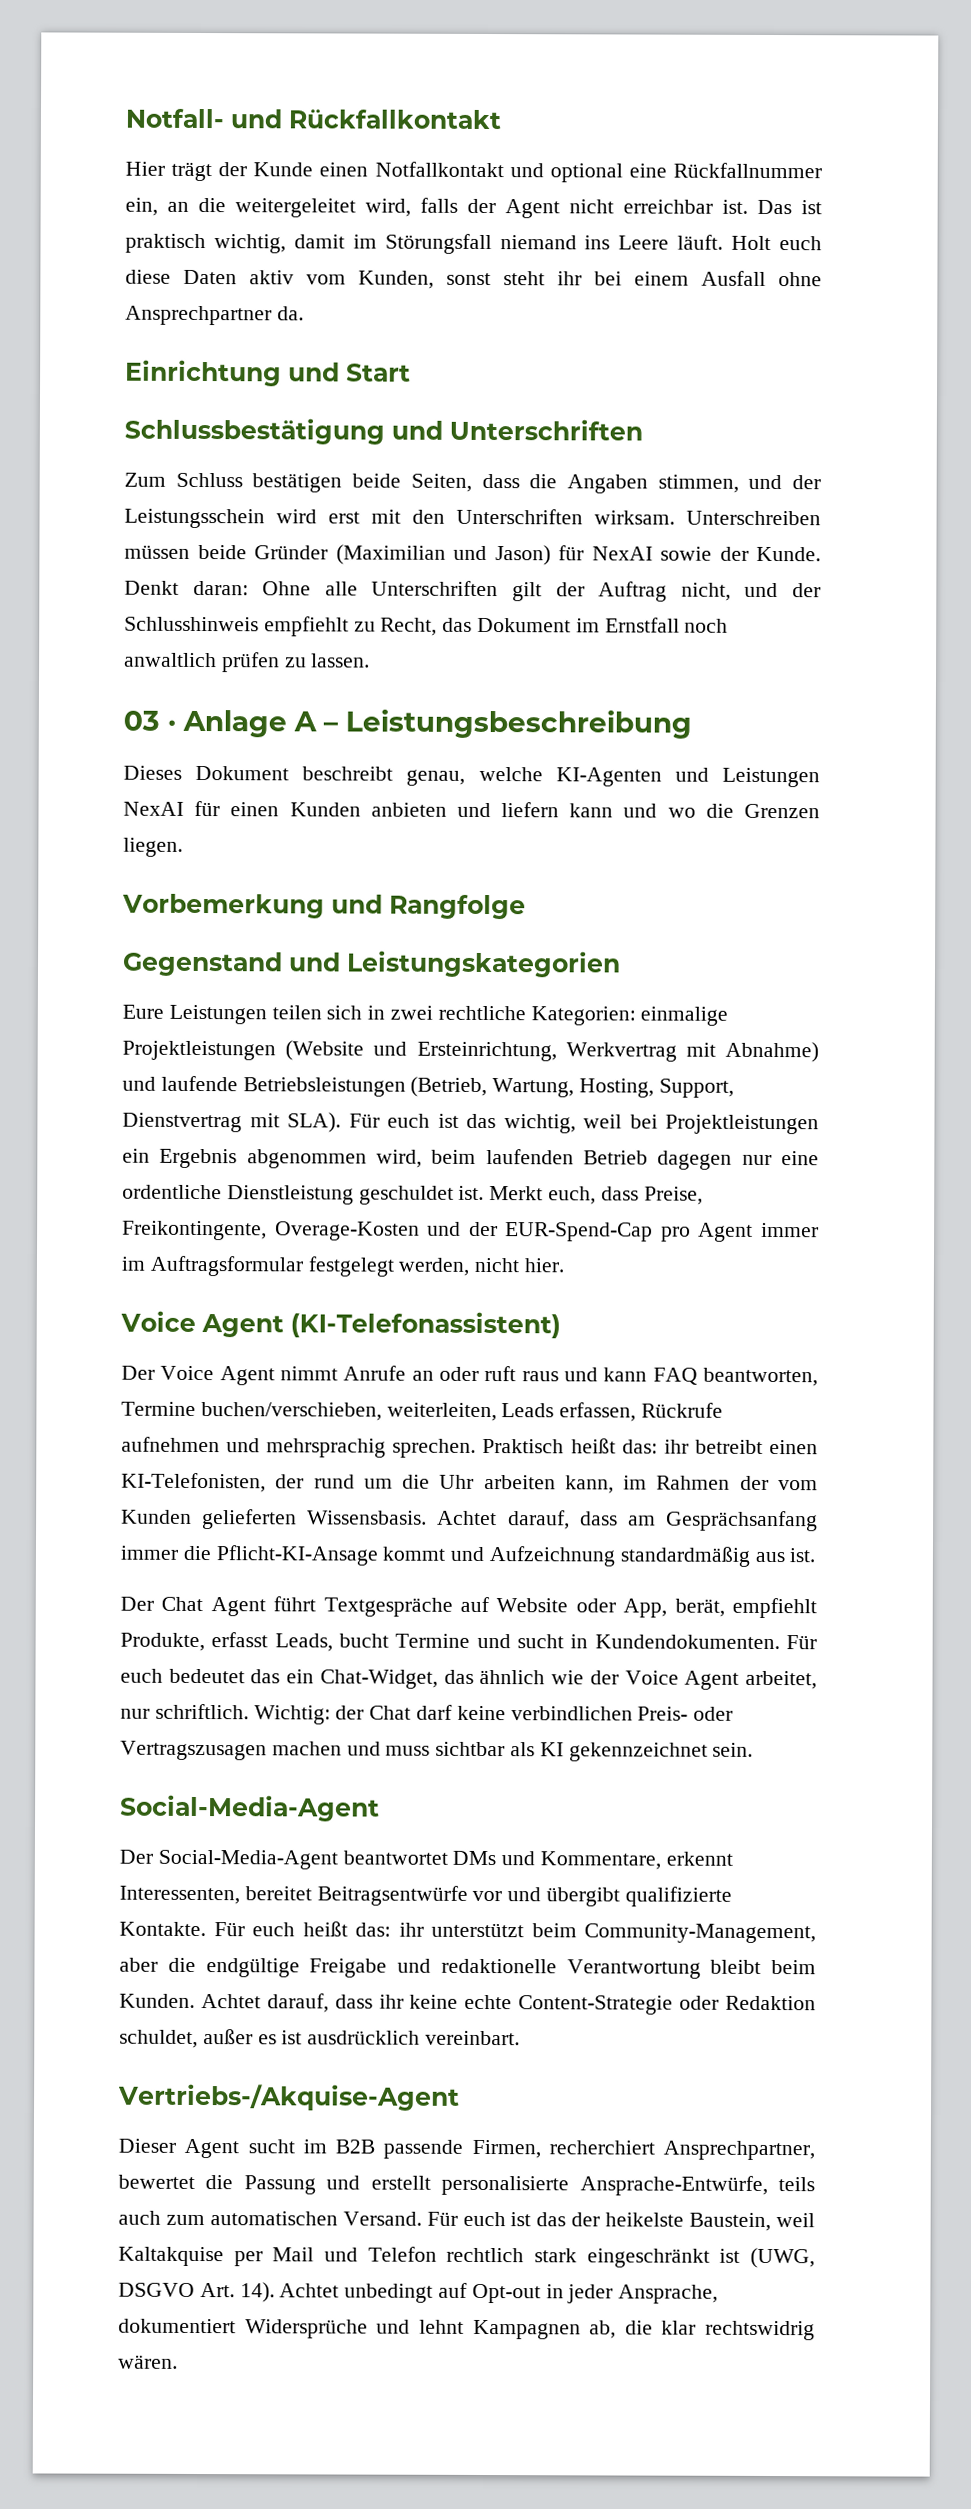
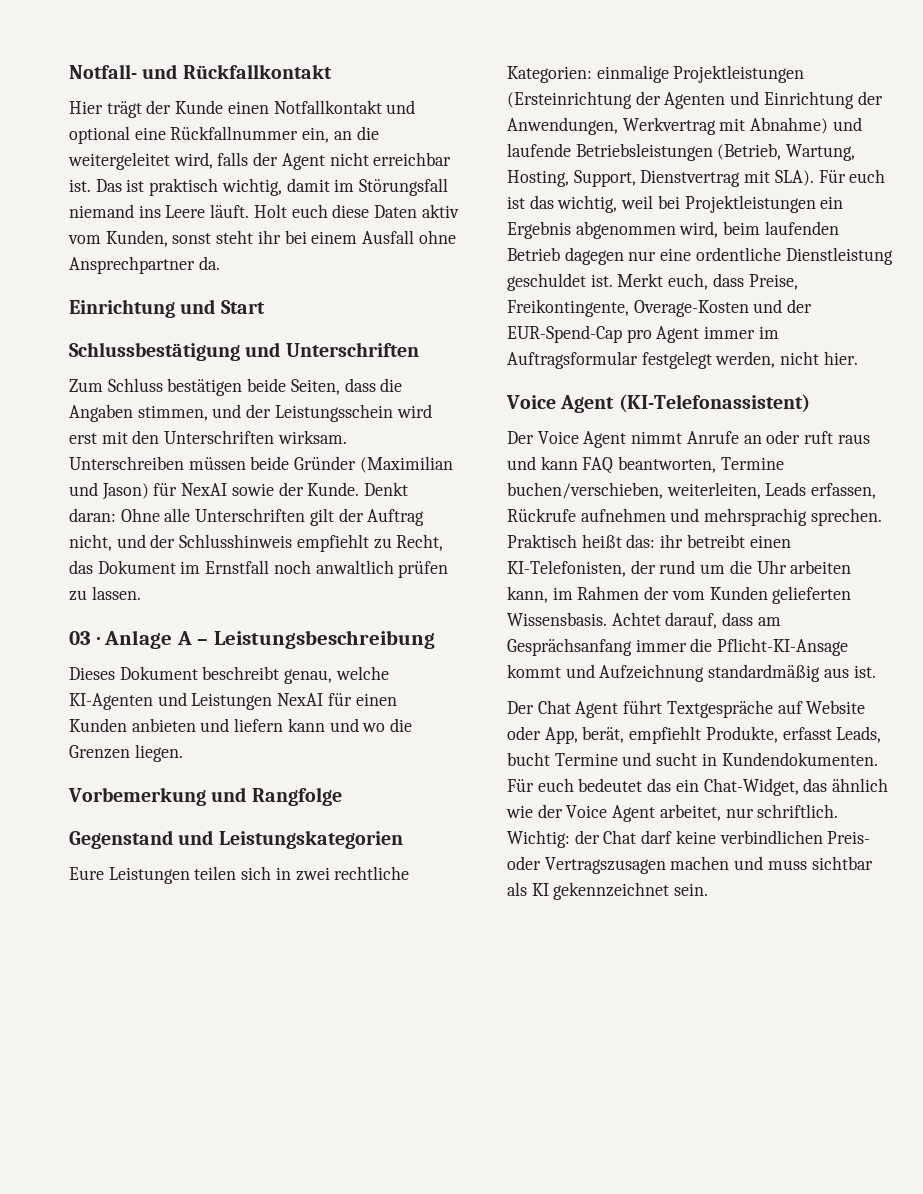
[285,1040,557,1062] (Website und Ersteinrichtung, -> [507,91,883,109] [507,117,618,135] (Ersteinrichtung der Agenten und Einrichtung der Anwendungen,
[120,1794,380,1822] [119,1849,733,1870] [119,1885,732,1907] [119,1921,816,1944] [119,1957,816,1979] [119,1993,817,2015] [119,2029,521,2048] [118,2083,460,2111] [118,2138,815,2161] [118,2174,816,2196] [118,2210,816,2232] [118,2246,815,2269] [118,2282,719,2304] [118,2318,815,2341] [118,2354,178,2369] // Social-Media-Agent // Der Social-Media-Agent beantwortet DMs und Kommentare, erkennt Interessenten, bereitet Beitragsentwürfe vor und übergibt qualifizierte Kontakte. Für euch heißt das: ihr unterstützt beim Community-Management, aber die endgültige Freigabe und redaktionelle Verantwortung bleibt beim Kunden. Achtet darauf, dass ihr keine echte Content-Strategie oder Redaktion schuldet, außer es ist ausdrücklich vereinbart. // Vertriebs-/Akquise-Agent // Dieser Agent sucht im B2B passende Firmen, recherchiert Ansprechpartner, bewertet die Passung und erstellt personalisierte Ansprache-Entwürfe, teils auch zum automatischen Versand. Für euch ist das der heikelste Baustein, weil Kaltakquise per Mail und Telefon rechtlich stark eingeschränkt ist (UWG, DSGVO Art. 14). Achtet unbedingt auf Opt-out in jeder Ansprache, dokumentiert Widersprüche und lehnt Kampagnen ab, die klar rechtswidrig wären. -> (709, 889) none

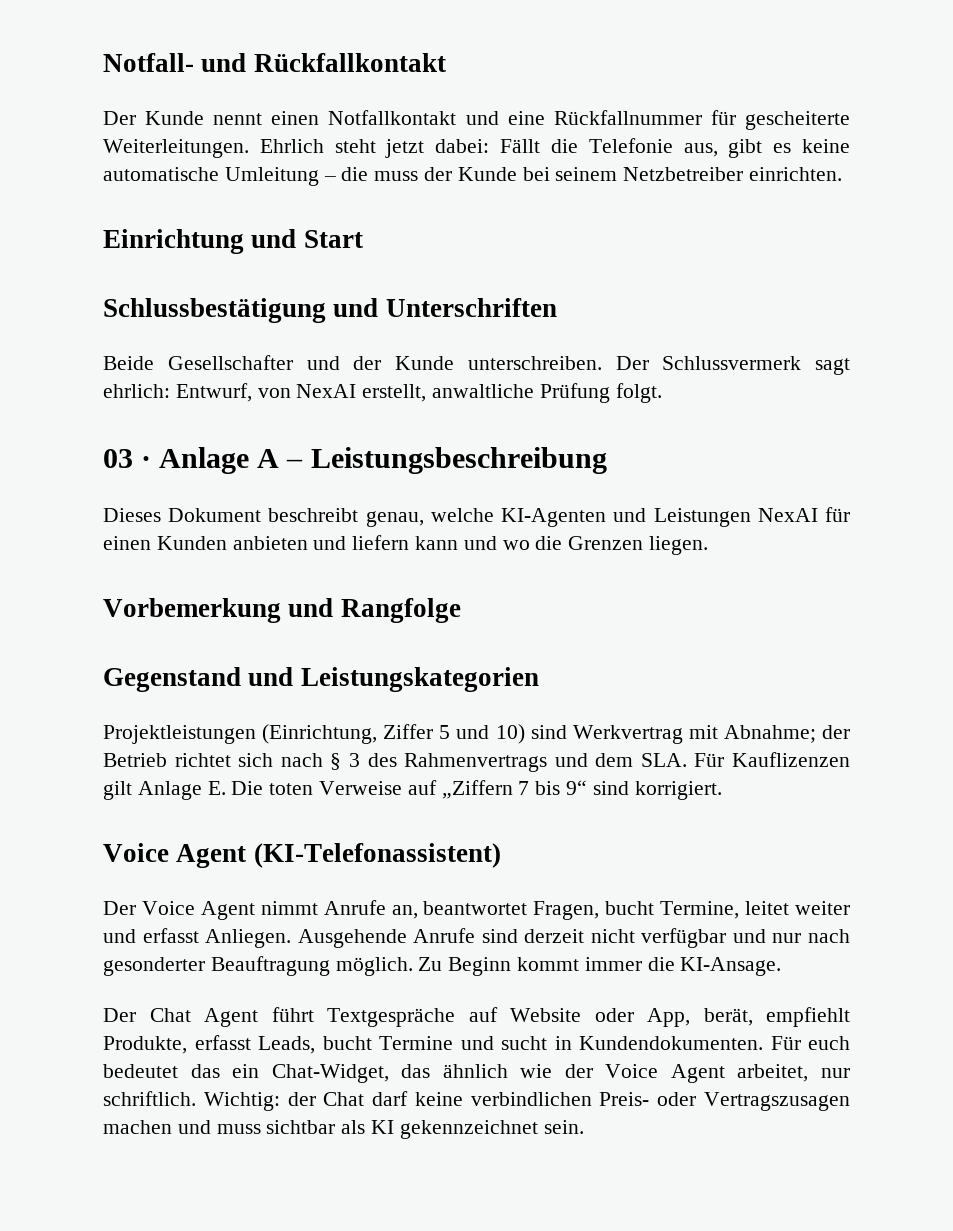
[69,100,224,118] Hier trägt der Kunde -> [103,111,263,125] Der Kunde nennt
[69,126,130,144] optional -> (499, 118) none
[302,126,379,143] [68,152,452,170] [69,178,449,196] [69,204,459,218] [68,230,456,247] [69,256,220,274] ein, an die weitergeleitet wird, falls der Agent nicht erreichbar ist. Das ist praktisch wichtig, damit im Störungsfall niemand ins Leere läuft. Holt euch diese Daten aktiv vom Kunden, sonst steht ihr bei einem Ausfall ohne Ansprechpartner da. -> [710,110,850,130] [103,138,851,158] [103,167,843,186] für gescheiterte Weiterleitungen. Ehrlich steht jetzt dabei: Fällt die Telefonie aus, gibt es keine automatische Umleitung – die muss der Kunde bei seinem Netzbetreiber einrichten.
[69,378,403,396] [69,404,432,422] [69,430,347,444] [69,456,453,473] [69,482,409,500] [69,508,425,526] [69,534,444,552] [69,560,449,578] [69,586,141,601] Zum Schluss bestätigen beide Seiten, dass die Angaben stimmen, und der Leistungsschein wird erst mit den Unterschriften wirksam. Unterschreiben müssen beide Gründer (Maximilian und Jason) für NexAI sowie der Kunde. Denkt daran: Ohne alle Unterschriften gilt der Auftrag nicht, und der Schlusshinweis empfiehlt zu Recht, das Dokument im Ernstfall noch anwaltlich prüfen zu lassen. -> [103,355,850,375] [103,383,662,403] Beide Gesellschafter und der Kunde unterschreiben. Der Schlussvermerk sagt ehrlich: Entwurf, von NexAI erstellt, anwaltliche Prüfung folgt.
[69,866,410,884] [507,65,805,83] [507,91,883,109] [507,117,862,135] [507,143,856,161] [507,169,886,187] [507,195,844,213] [507,221,839,239] [507,247,893,265] [507,273,798,291] [507,299,813,317] [507,325,779,343] [507,351,858,369] Eure Leistungen teilen sich in zwei rechtliche Kategorien: einmalige Projektleistungen (Ersteinrichtung der Agenten und Einrichtung der Anwendungen, Werkvertrag mit Abnahme) und laufende Betriebsleistungen (Betrieb, Wartung, Hosting, Support, Dienstvertrag mit SLA). Für euch ist das wichtig, weil bei Projektleistungen ein Ergebnis abgenommen wird, beim laufenden Betrieb dagegen nur eine ordentliche Dienstleistung geschuldet ist. Merkt euch, dass Preise, Freikontingente, Overage-Kosten und der EUR-Spend-Cap pro Agent immer im Auftragsformular festgelegt werden, nicht hier. -> [103,724,850,744] [103,752,851,772] [103,780,722,800] Projektleistungen (Einrichtung, Ziffer 5 und 10) sind Werkvertrag mit Abnahme; der Betrieb richtet sich nach § 3 des Rahmenvertrags und dem SLA. Für Kauflizenzen gilt Anlage E. Die toten Verweise auf „Ziffern 7 bis 9“ sind korrigiert.
[743,430,870,444] [507,456,784,474] [507,482,877,499] [507,508,882,526] [507,534,791,548] [507,560,852,577] [507,586,852,604] [507,612,781,629] [507,638,849,656] [507,664,876,682] an oder ruft raus und kann FAQ beantworten, Termine buchen/verschieben, weiterleiten, Leads erfassen, Rückrufe aufnehmen und mehrsprachig sprechen. Praktisch heißt das: ihr betreibt einen KI-Telefonisten, der rund um die Uhr arbeiten kann, im Rahmen der vom Kunden gelieferten Wissensbasis. Achtet darauf, dass am Gesprächsanfang immer die Pflicht-KI-Ansage kommt und Aufzeichnung standardmäßig aus ist. -> [391,901,850,920] [103,928,850,948] [103,956,782,976] an, beantwortet Fragen, bucht Termine, leitet weiter und erfasst Anliegen. Ausgehende Anrufe sind derzeit nicht verfügbar und nur nach gesonderter Beauftragung möglich. Zu Beginn kommt immer die KI-Ansage.

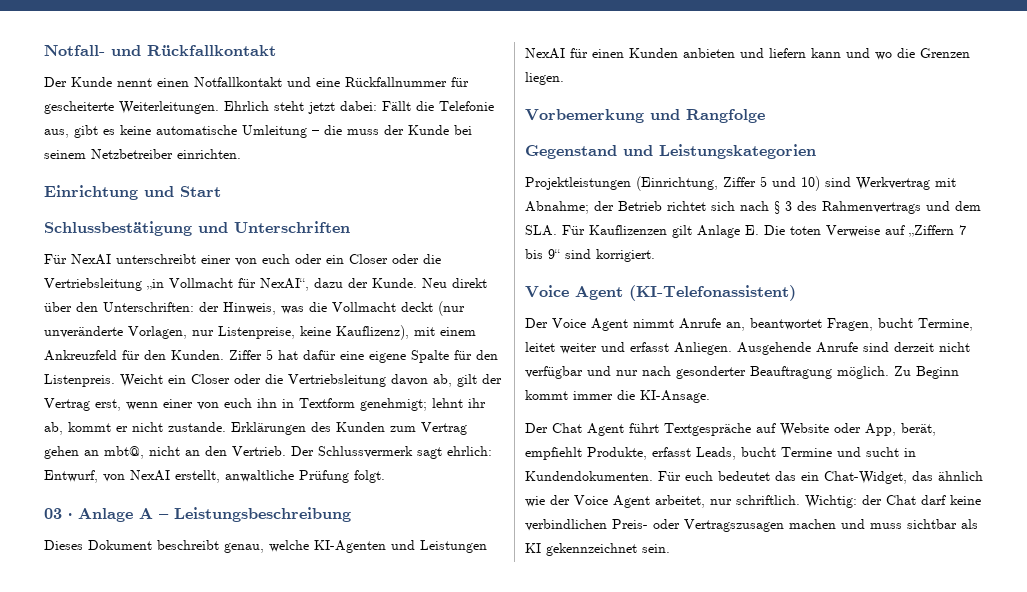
[103,355,602,370] Beide Gesellschafter und der Kunde unterschreiben. -> [44,254,441,266] [44,278,487,291] [44,301,465,316] [44,325,476,340] [44,349,498,363] [44,374,502,387] [44,398,486,411] [44,422,467,435] [44,446,286,459] Für NexAI unterschreibt einer von euch oder ein Closer oder die Vertriebsleitung „in Vollmacht für NexAI“, dazu der Kunde. Neu direkt über den Unterschriften: der Hinweis, was die Vollmacht deckt (nur unveränderte Vorlagen, nur Listenpreise, keine Kauflizenz), mit einem Ankreuzfeld für den Kunden. Ziffer 5 hat dafür eine eigene Spalte für den Listenpreis. Weicht ein Closer oder die Vertriebsleitung davon ab, gilt der Vertrag erst, wenn einer von euch ihn in Textform genehmigt; lehnt ihr ab, kommt er nicht zustande. Erklärungen des Kunden zum Vertrag gehen an mbt@, nicht an den Vertrieb.

